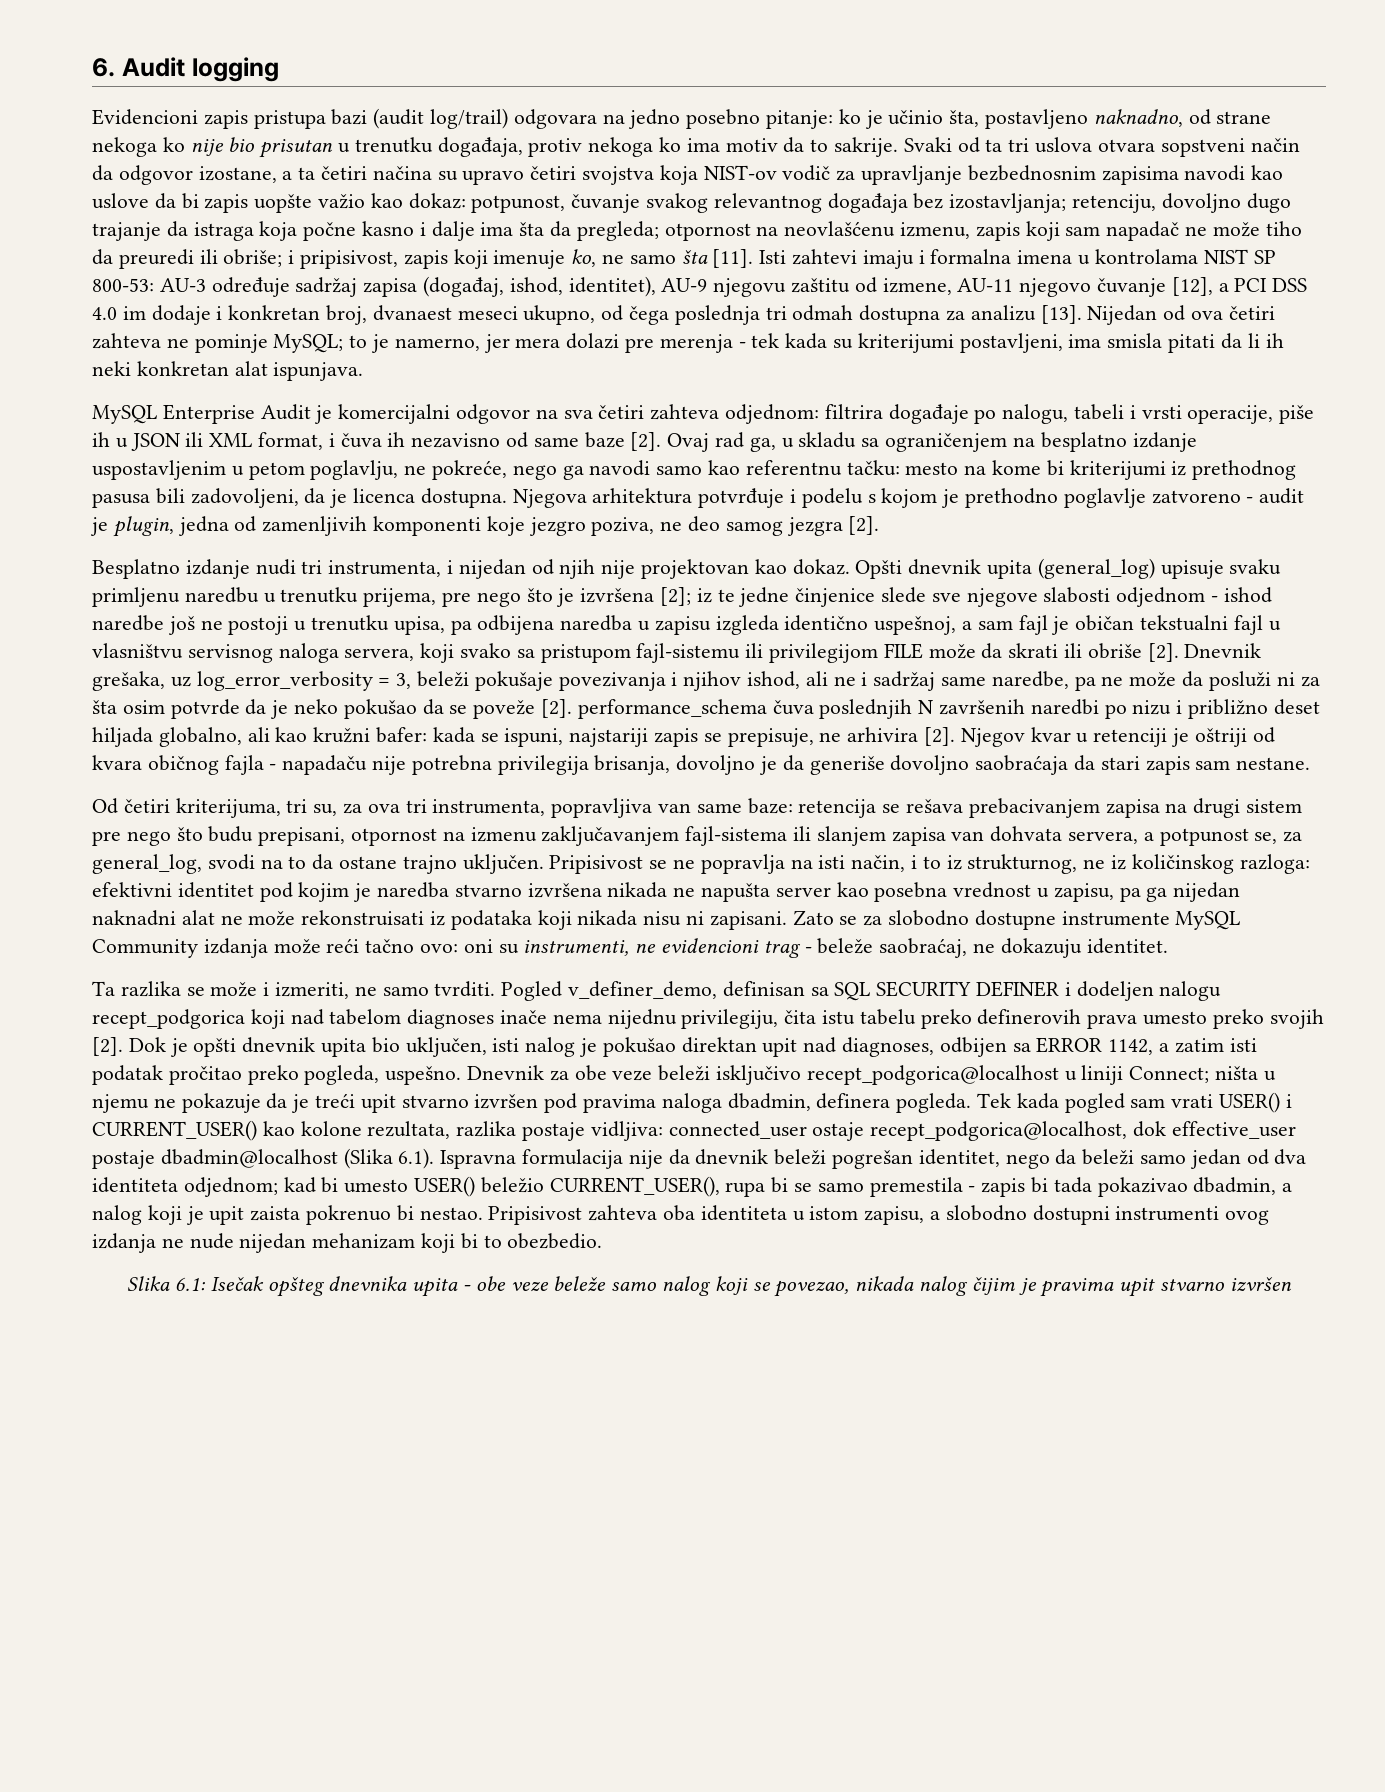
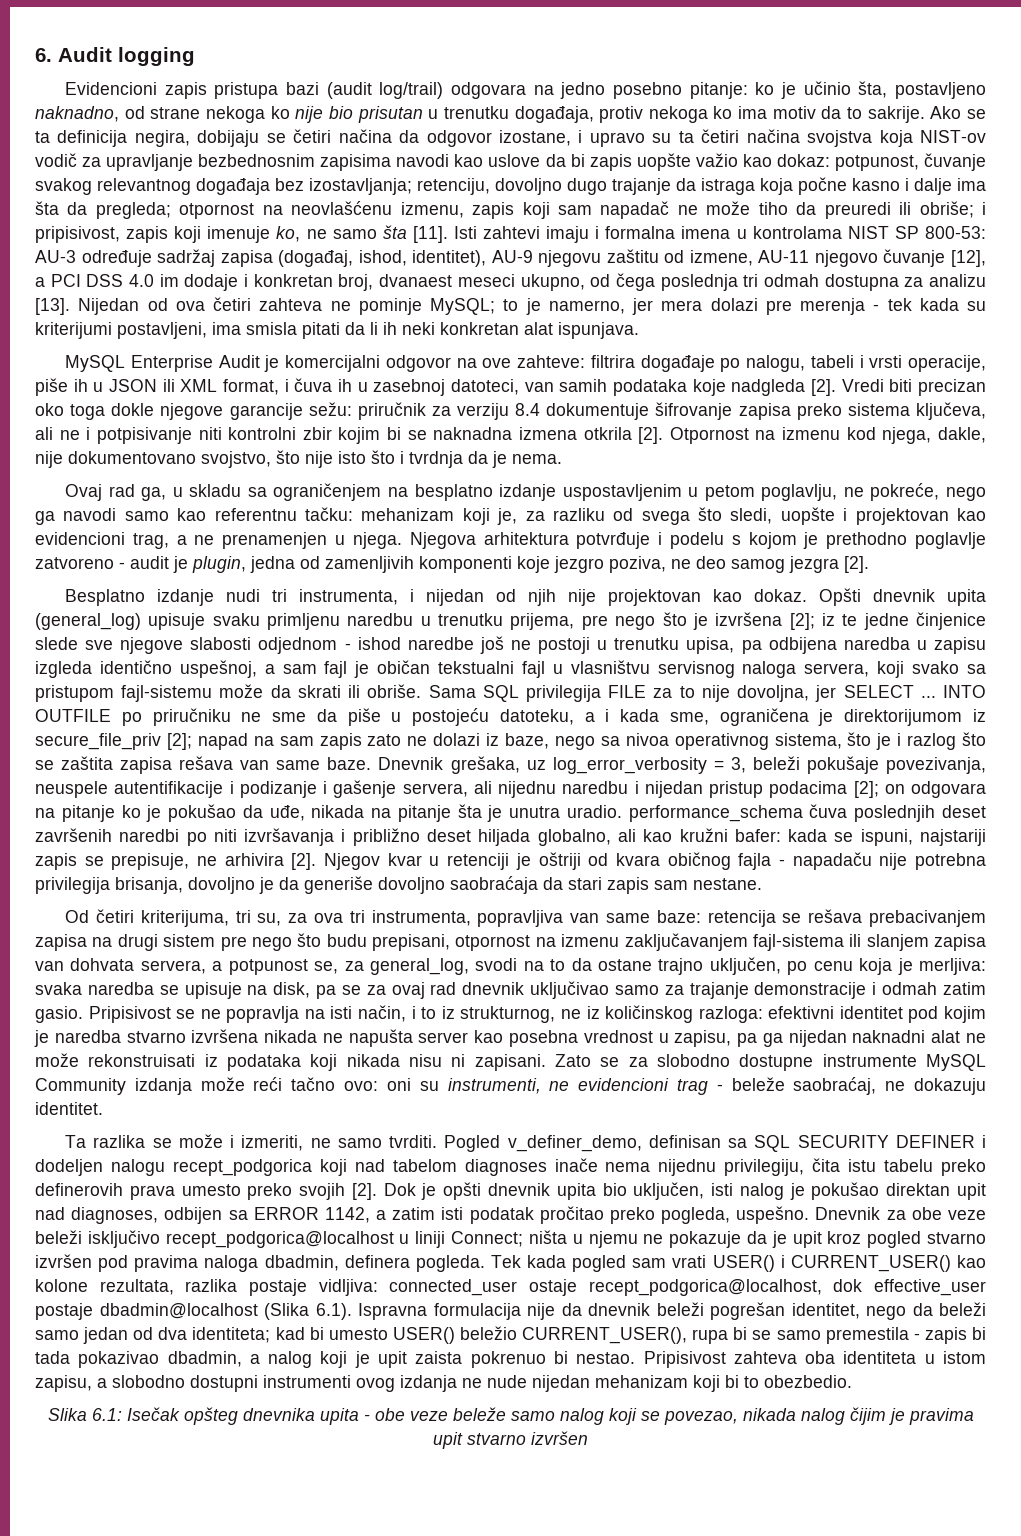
[903,137,1300,157] [92,165,577,185] Svaki od ta tri uslova otvara sopstveni način da odgovor izostane, a ta četiri načina su upravo četiri -> [930,106,986,119] [35,129,800,147] Ako se ta definicija negira, dobijaju se četiri načina da odgovor izostane, i upravo su ta četiri načina
[563,404,820,424] sva četiri zahteva odjednom: -> [482,355,586,368] ove zahteve:
[411,432,662,451] nezavisno od same baze [2]. -> [357,379,986,396] [35,402,986,420] [35,427,987,444] [35,450,562,468] u zasebnoj datoteci, van samih podataka koje nadgleda [2]. Vredi biti precizan oko toga dokle njegove garancije sežu: priručnik za verziju 8.4 dokumentuje šifrovanje zapisa preko sistema ključeva, ali ne i potpisivanje niti kontrolni zbir kojim bi se naknadna izmena otkrila [2]. Otpornost na izmenu kod njega, dakle, nije dokumentovano svojstvo, što nije isto što i tvrdnja da je nema. //
[905,460,1297,480] [92,488,507,508] mesto na kome bi kriterijumi iz prethodnog pasusa bili zadovoljeni, da je licenca dostupna. -> [361,507,987,525] [35,532,402,549] mehanizam koji je, za razliku od svega što sledi, uopšte i projektovan kao evidencioni trag, a ne prenamenjen u njega.
[745,643,923,663] ili privilegijom FILE -> (213, 693) none
[1087,643,1179,662] obriše [2]. -> [367,684,986,702] [35,708,986,726] [35,732,986,750] [35,756,372,774] obriše. Sama SQL privilegija FILE za to nije dovoljna, jer SELECT ... INTO OUTFILE po priručniku ne sme da piše u postojeću datoteku, a i kada sme, ograničena je direktorijumom iz secure_file_priv [2]; napad na sam zapis zato ne dolazi iz baze, nego sa nivoa operativnog sistema, što je i razlog što se zaštita zapisa rešava van same baze.
[558,671,1320,691] [92,699,573,719] povezivanja i njihov ishod, ali ne i sadržaj same naredbe, pa ne može da posluži ni za šta osim potvrde da je neko pokušao da se poveže [2]. -> [886,757,987,774] [35,780,986,798] [35,804,622,822] povezivanja, neuspele autentifikacije i podizanje i gašenje servera, ali nijednu naredbu i nijedan pristup podacima [2]; on odgovara na pitanje ko je pokušao da uđe, nikada na pitanje šta je unutra uradio.
[918,700,934,714] N -> [941,805,986,818] deset
[1132,700,1172,715] nizu -> [213,828,335,846] niti izvršavanja
[462,854,544,874] uključen. -> [709,957,987,975] [35,981,987,999] [35,1006,83,1023] uključen, po cenu koja je merljiva: svaka naredba se upisuje na disk, pa se za ovaj rad dnevnik uključivao samo za trajanje demonstracije i odmah zatim gasio.
[315,1093,396,1113] treći upit -> [792,1231,922,1248] upit kroz pogled
[92,1177,278,1197] identiteta odjednom; -> [192,1327,271,1343] identiteta;

